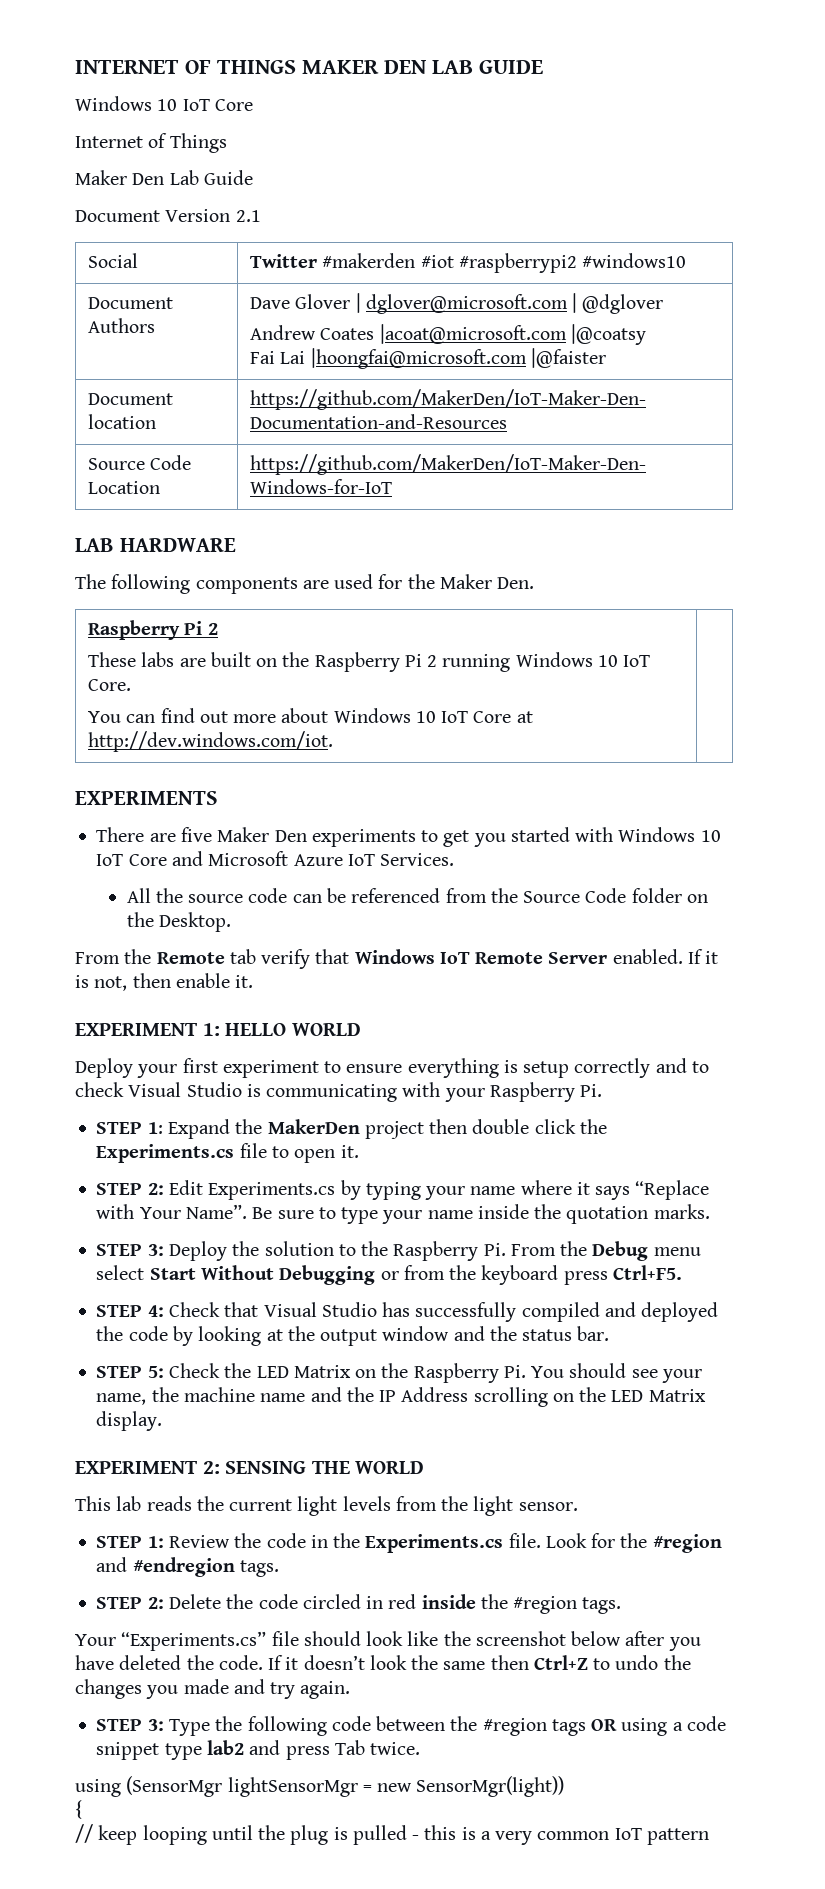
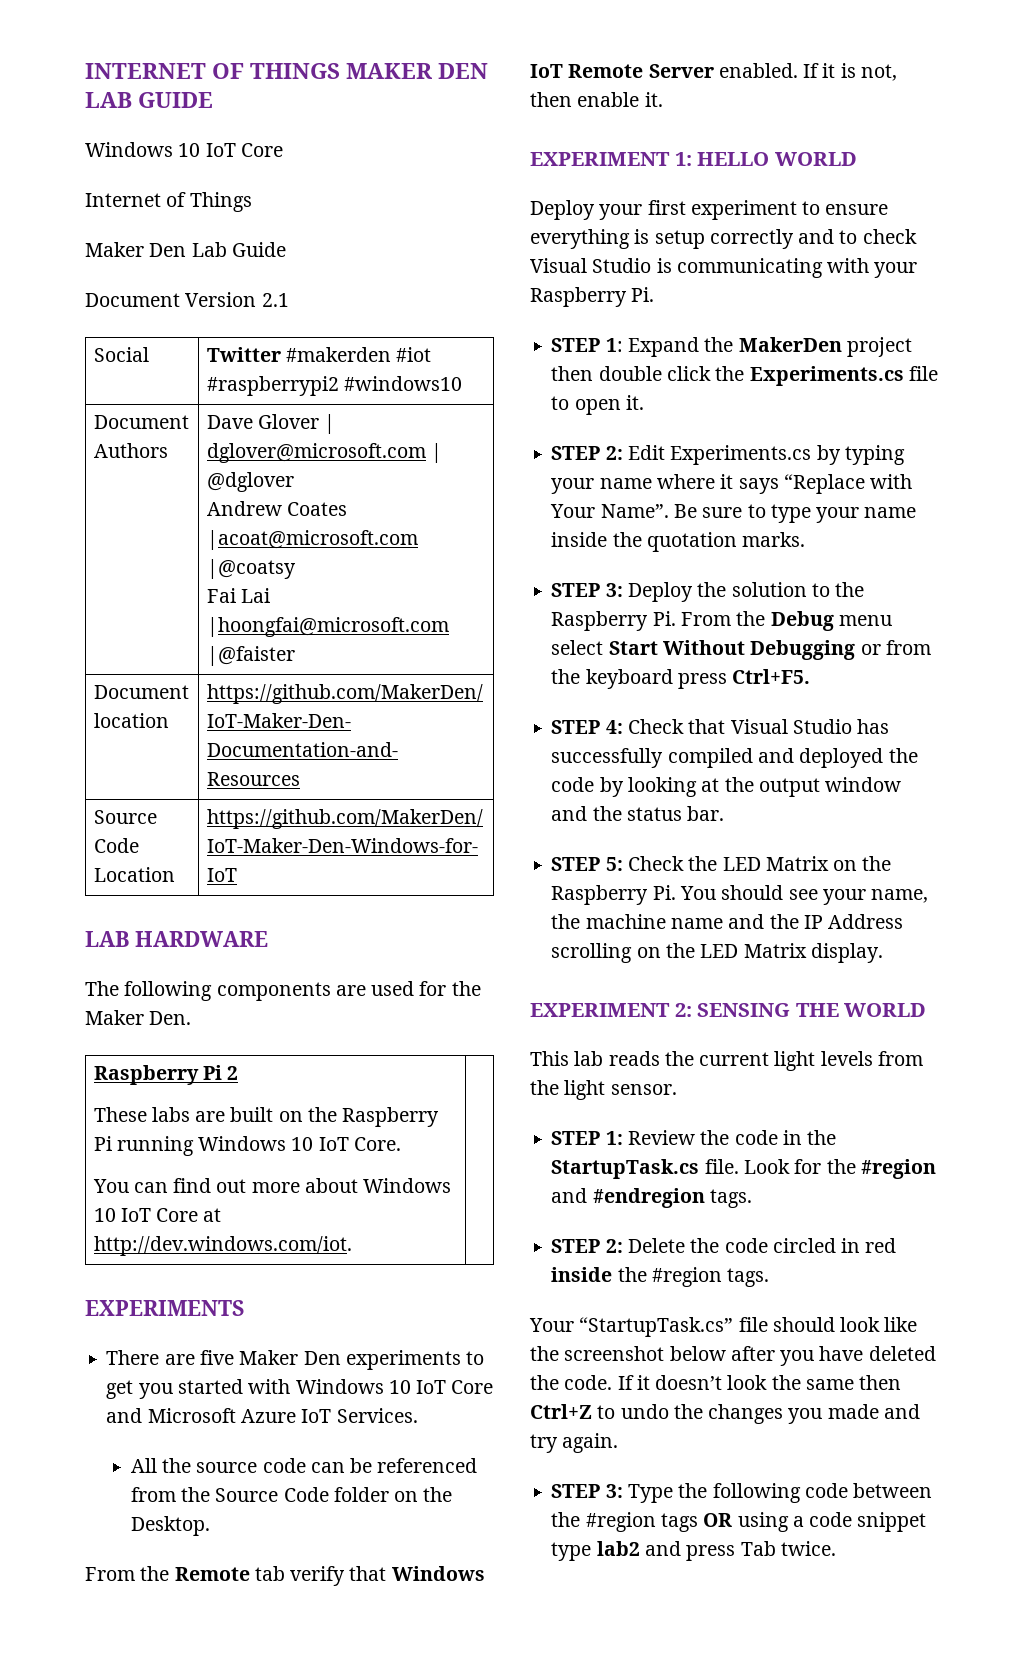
[427,655,438,667] 2 -> (112, 1143) none
[365,1534,504,1553] Experiments.cs -> [551,1159,700,1179] StartupTask.cs
[121,1631,267,1651] “Experiments.cs” -> [579,1317,734,1337] “StartupTask.cs”
[75,1776,565,1797] [75,1800,82,1819] [75,1824,709,1845] // using (SensorMgr lightSensorMgr = new SensorMgr(light)) // { // // keep looping until the plug is pulled - this is a very common IoT pattern -> (836, 1548) none

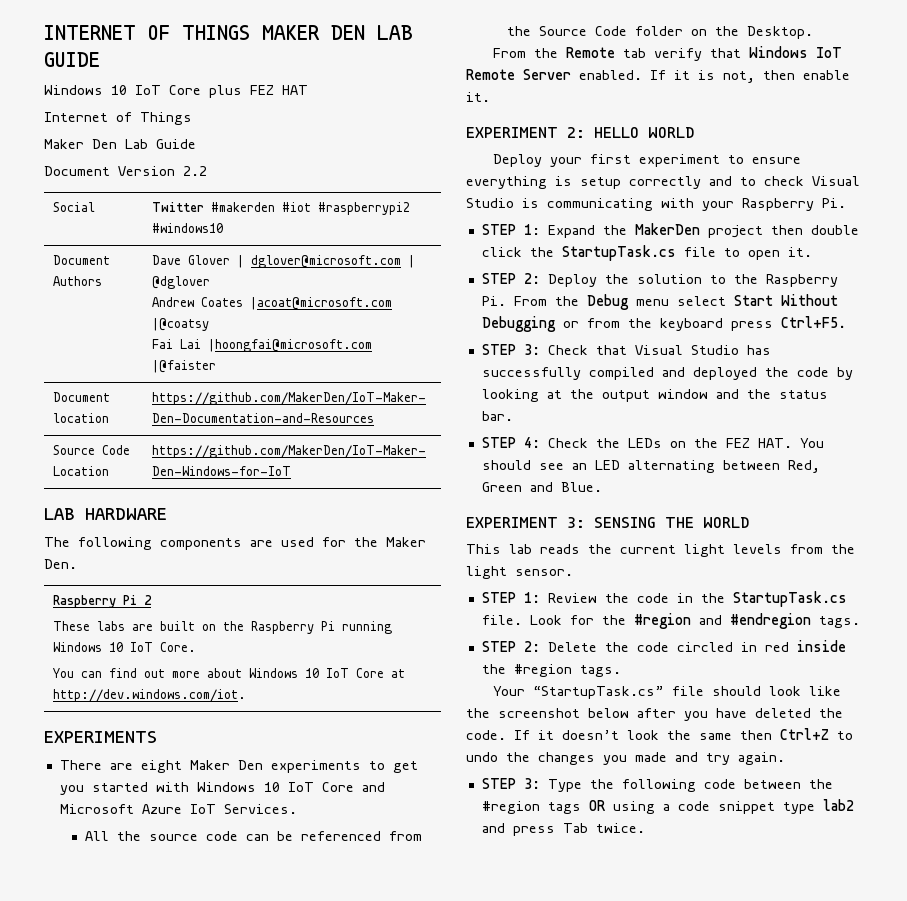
(283, 150) none -> [209,85,308,98] plus FEZ HAT
[261,293,289,307] 2.1 -> [183,166,207,176] 2.2
[199,1350,234,1365] five -> [140,760,182,773] eight
[674,152,692,166] 1: -> [567,127,585,138] 2:
[749,366,904,386] Experiments.cs -> [561,245,676,261] StartupTask.cs
[627,445,905,465] [551,474,913,494] [550,504,917,523] [551,532,806,552] [551,583,623,597] Edit Experiments.cs by typing your name where it says “Replace with Your Name”. Be sure to type your name inside the quotation marks. // STEP 3: -> (540, 278) none
[605,720,623,734] 4: -> [523,344,540,355] 3:
[605,857,623,871] 5: -> [523,437,540,448] 4:
[722,856,892,871] [551,885,929,905] [551,914,904,929] [551,943,883,963] [530,1003,692,1017] LED Matrix on the Raspberry Pi. You should see your name, the machine name and the IP Address scrolling on the LED Matrix display. // EXPERIMENT 2: -> [627,438,824,448] [481,460,820,473] [481,482,602,492] [466,517,585,528] LEDs on the FEZ HAT. You should see an LED alternating between Red, Green and Blue. // EXPERIMENT 3:

